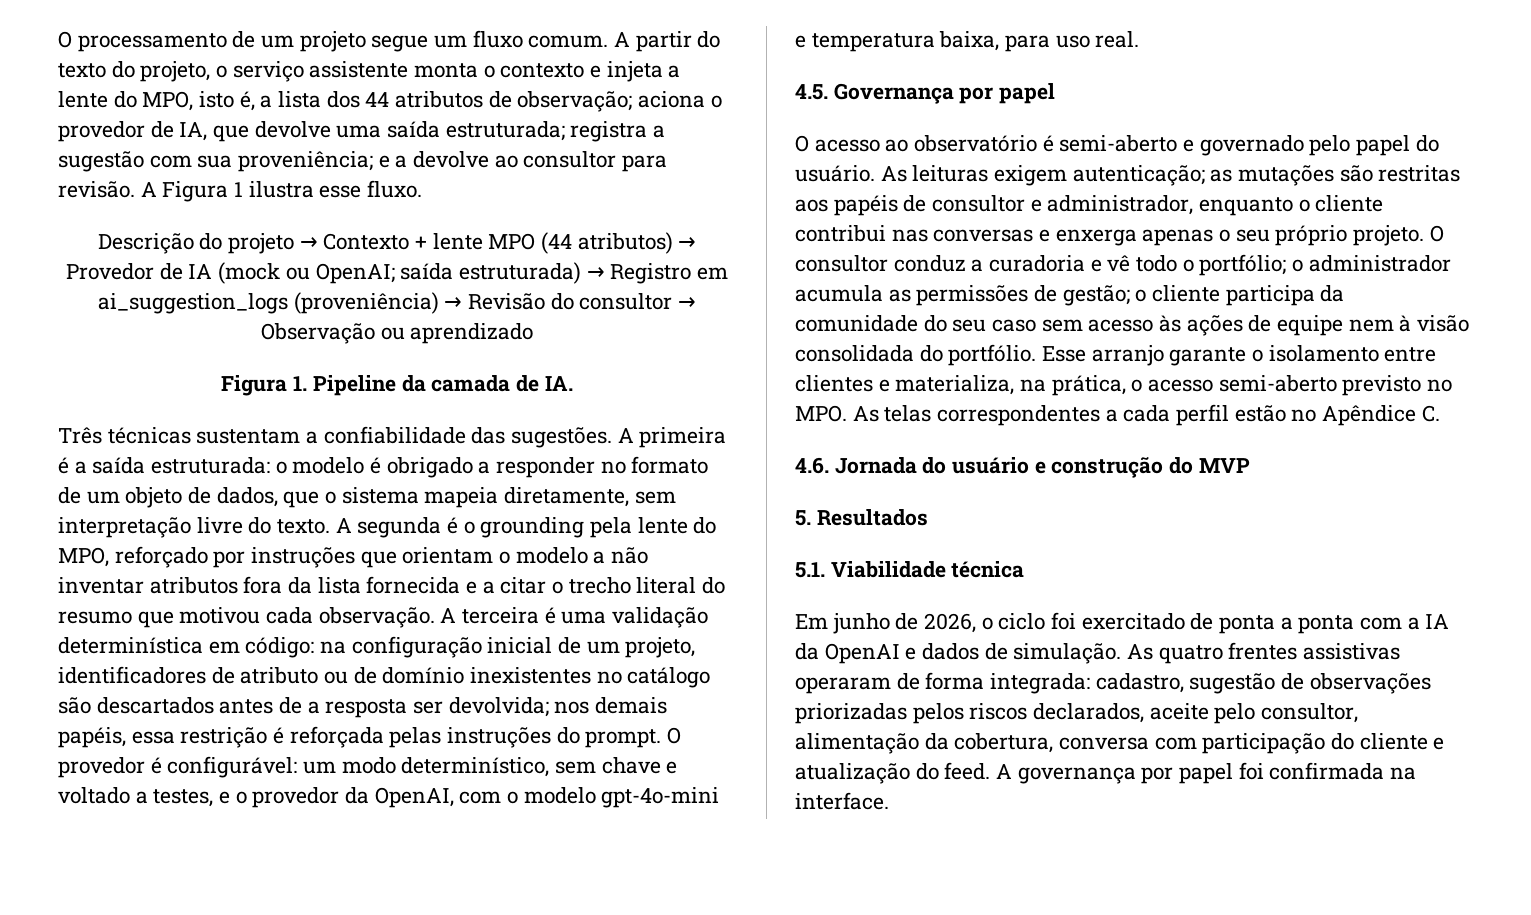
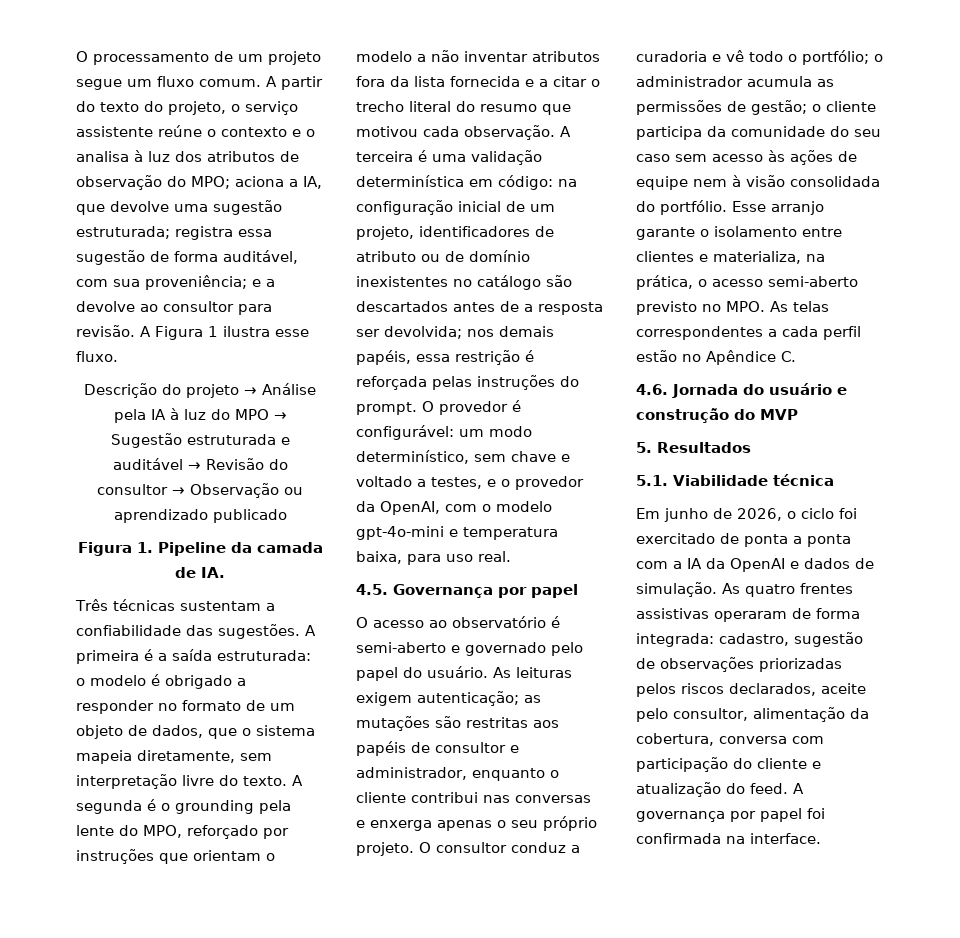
[414,63,479,78] monta -> [158,125,202,137] reúne
[606,61,681,82] [58,91,722,112] [58,121,174,142] injeta a lente do MPO, isto é, a lista dos 44 atributos de observação; aciona o provedor de -> [306,129,315,137] [76,150,299,162] [76,175,298,190] o analisa à luz dos atributos de observação do MPO; aciona a
[387,121,441,138] saída -> [213,200,282,215] sugestão
[653,125,666,138] [58,151,144,172] a sugestão -> [238,229,272,237] [76,250,298,265] essa sugestão de forma auditável,
[323,232,697,254] [66,262,728,284] [97,292,439,314] Contexto + lente MPO (44 atributos) → Provedor de IA (mock ou OpenAI; saída estruturada) → Registro em ai_suggestion_logs (proveniência) -> [262,383,316,395] [113,408,287,423] [110,433,290,448] [112,458,183,470] Análise pela IA à luz do MPO → Sugestão estruturada e auditável
(534, 333) none -> [212,509,287,523] publicado

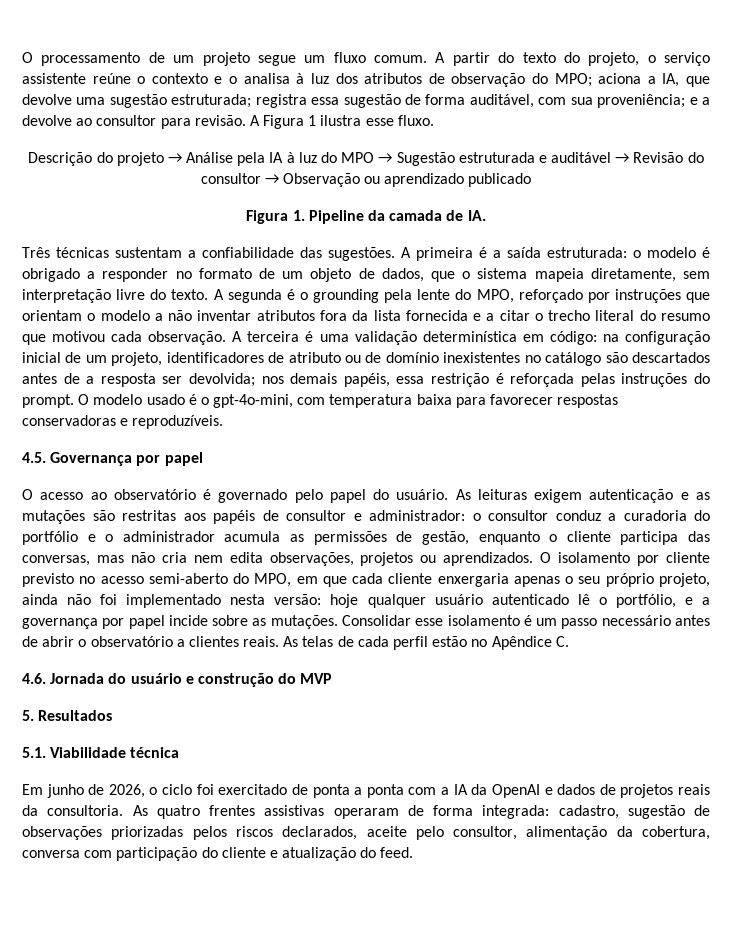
[439,400,521,415] [356,425,532,440] [356,450,570,464] [356,476,584,490] [356,501,552,515] [356,526,558,540] [356,551,511,565] provedor é configurável: um modo determinístico, sem chave e voltado a testes, e o provedor da OpenAI, com o modelo gpt-4o-mini e temperatura baixa, para uso real. -> [93,394,619,408] [22,415,224,429] modelo usado é o gpt-4o-mini, com temperatura baixa para favorecer respostas conservadoras e reproduzíveis.
[356,642,460,653] semi-aberto e -> (212, 494) none
[417,691,519,706] autenticação; -> [589,489,689,503] autenticação e
[356,767,559,781] [356,792,591,803] [356,816,597,831] [356,842,580,856] [636,50,869,65] administrador, enquanto o cliente contribui nas conversas e enxerga apenas o seu próprio projeto. O consultor conduz a curadoria e vê todo o portfólio; -> [369,510,710,521] [22,531,96,545] administrador: o consultor conduz a curadoria do portfólio e
[751,100,807,115] gestão; -> [421,531,540,545] gestão, enquanto
[707,126,881,137] [636,150,857,165] [636,175,880,190] [636,200,824,215] [636,226,842,240] [636,251,825,264] [636,275,858,290] [636,301,829,315] [636,326,777,340] da comunidade do seu caso sem acesso às ações de equipe nem à visão consolidada do portfólio. Esse arranjo garante o isolamento entre clientes e materializa, na prática, o acesso semi-aberto previsto no MPO. As telas correspondentes a -> [688,531,711,542] [22,552,710,566] [22,573,710,587] [22,594,710,608] [22,615,711,629] [22,636,354,647] das conversas, mas não cria nem edita observações, projetos ou aprendizados. O isolamento por cliente previsto no acesso semi-aberto do MPO, em que cada cliente enxergaria apenas o seu próprio projeto, ainda não foi implementado nesta versão: hoje qualquer usuário autenticado lê o portfólio, e a governança por papel incide sobre as mutações. Consolidar esse isolamento é um passo necessário antes de abrir o observatório a clientes reais. As telas de
[636,582,717,597] simulação. -> [620,784,710,798] [22,805,124,816] projetos reais da consultoria.
[793,783,804,794] [636,808,825,822] [636,833,821,844] A governança por papel foi confirmada na interface. -> (414, 852) none

